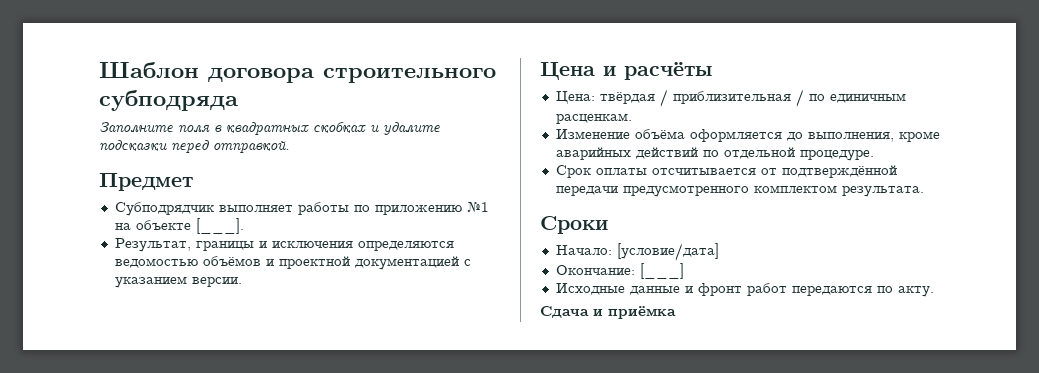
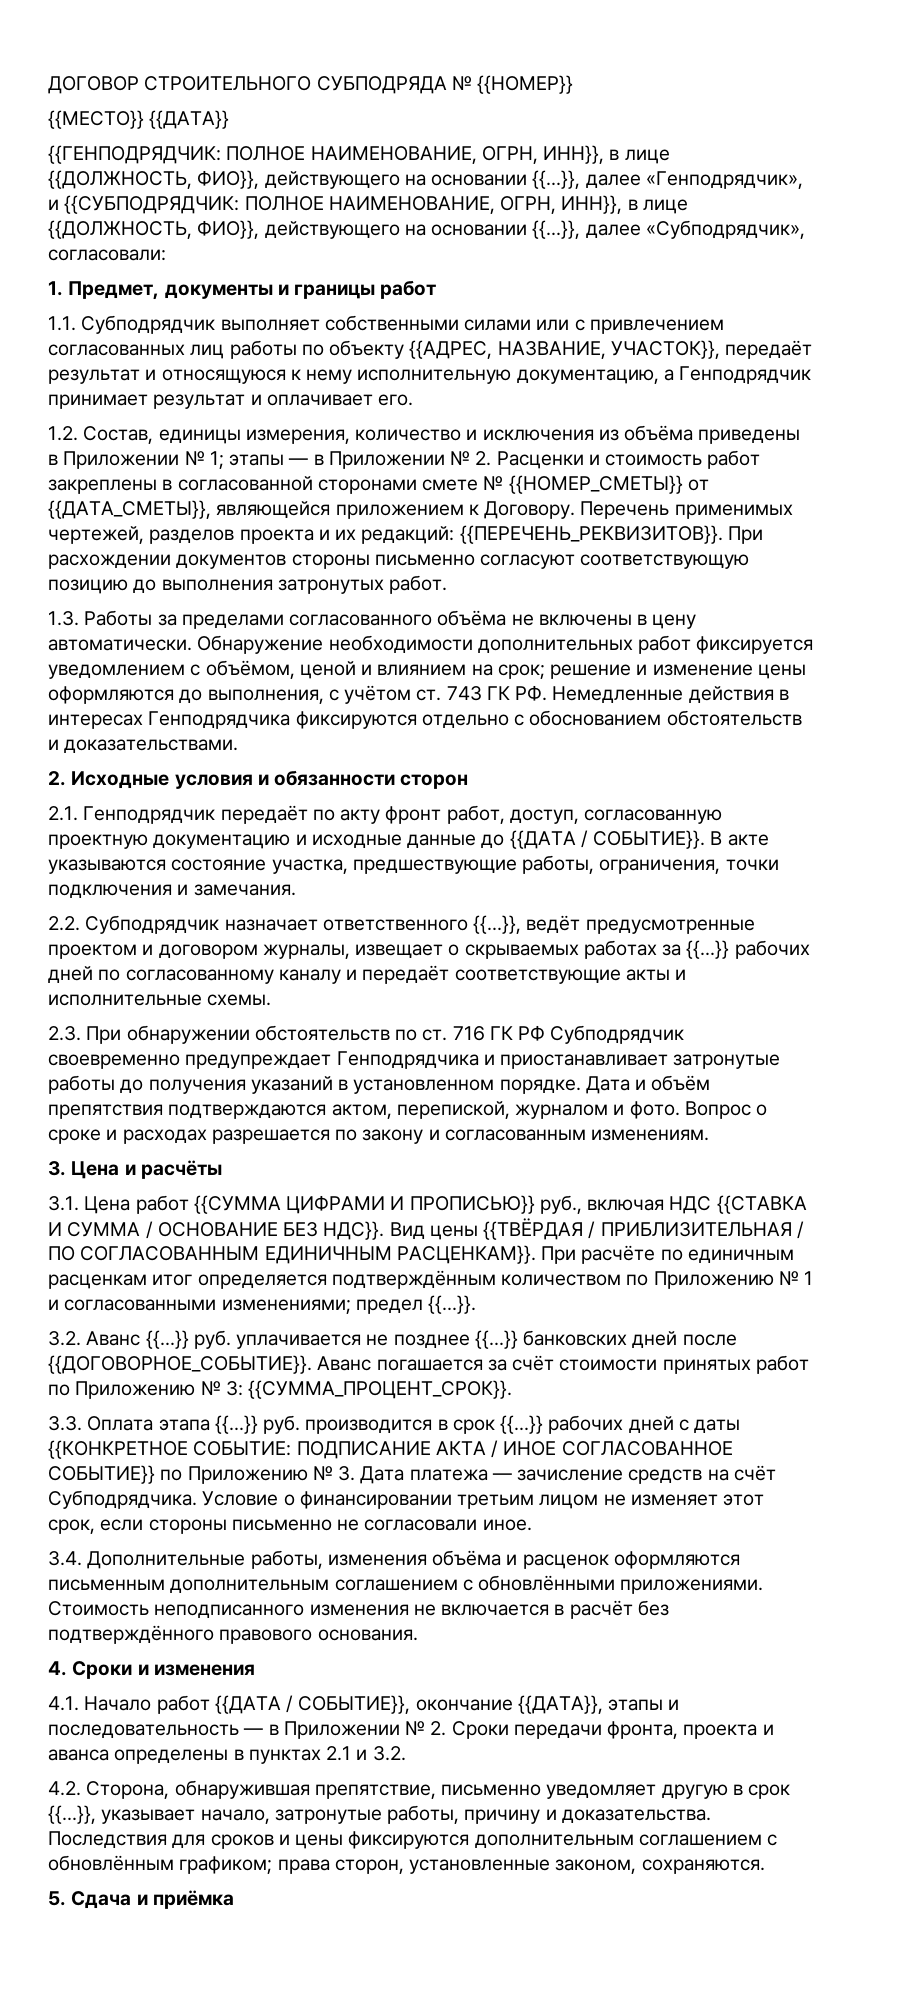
[99,62,496,83] [99,90,238,111] [99,121,440,136] [99,140,290,154] [99,173,193,191] [114,202,489,216] [114,218,244,234] [114,238,454,252] [114,256,471,270] [114,276,242,288] [540,62,712,80] [555,89,906,107] [555,113,632,124] [555,129,940,142] [555,147,874,161] [555,165,897,178] [555,185,924,197] [540,216,608,234] [555,243,719,261] [555,263,684,279] [555,283,934,297] Шаблон договора строительного субподряда // Заполните поля в квадратных скобках и удалите подсказки перед отправкой. // Предмет // Субподрядчик выполняет работы по приложению №1 на объекте [___]. // Результат, границы и исключения определяются ведомостью объёмов и проектной документацией с указанием версии. // Цена и расчёты // Цена: твёрдая / приблизительная / по единичным расценкам. // Изменение объёма оформляется до выполнения, кроме аварийных действий по отдельной процедуре. // Срок оплаты отсчитывается от подтверждённой передачи предусмотренного комплектом результата. // Сроки // Начало: [условие/дата] // Окончание: [___] // Исходные данные и фронт работ передаются по акту. // -> [48,75,574,94] [48,110,230,129] [48,145,670,164] [48,170,803,189] [48,195,688,214] [48,220,805,239] [48,249,166,261] [48,280,437,300] [48,315,724,334] [48,340,813,359] [48,366,812,384] [48,394,414,409] [48,425,801,444] [48,450,761,469] [48,475,709,494] [48,500,793,519] [48,525,763,544] [48,554,750,569] [48,575,448,594] [48,610,697,629] [48,635,814,654] [48,660,806,679] [48,685,789,704] [48,710,802,729] [48,739,239,753] [48,770,469,789] [48,805,723,824] [48,830,769,849] [48,855,779,874] [48,884,296,898] [48,915,755,934] [48,940,810,959] [48,965,687,984] [48,994,272,1006] [48,1025,685,1044] [48,1051,781,1069] [48,1075,711,1094] [48,1101,768,1119] [48,1129,710,1144] [48,1160,222,1179] [48,1195,807,1214] [48,1218,804,1240] [48,1245,794,1264] [48,1270,814,1289] [48,1295,477,1314] [48,1330,737,1349] [48,1355,809,1374] [48,1380,513,1399] [48,1415,741,1434] [48,1440,733,1459] [48,1465,776,1484] [48,1490,765,1509] [48,1519,532,1534] [48,1550,740,1569] [48,1575,764,1594] [48,1600,669,1619] [48,1625,418,1644] [48,1661,255,1679] [48,1695,680,1714] [48,1721,774,1739] [48,1746,406,1764] [48,1780,791,1799] [48,1805,711,1824] [48,1831,778,1849] [48,1855,765,1874] [48,1891,66,1906] ДОГОВОР СТРОИТЕЛЬНОГО СУБПОДРЯДА № {{НОМЕР}} // {{МЕСТО}} {{ДАТА}} // {{ГЕНПОДРЯДЧИК: ПОЛНОЕ НАИМЕНОВАНИЕ, ОГРН, ИНН}}, в лице {{ДОЛЖНОСТЬ, ФИО}}, действующего на основании {{...}}, далее «Генподрядчик», и {{СУБПОДРЯДЧИК: ПОЛНОЕ НАИМЕНОВАНИЕ, ОГРН, ИНН}}, в лице {{ДОЛЖНОСТЬ, ФИО}}, действующего на основании {{...}}, далее «Субподрядчик», согласовали: // 1. Предмет, документы и границы работ // 1.1. Субподрядчик выполняет собственными силами или с привлечением согласованных лиц работы по объекту {{АДРЕС, НАЗВАНИЕ, УЧАСТОК}}, передаёт результат и относящуюся к нему исполнительную документацию, а Генподрядчик принимает результат и оплачивает его. // 1.2. Состав, единицы измерения, количество и исключения из объёма приведены в Приложении № 1; этапы — в Приложении № 2. Расценки и стоимость работ закреплены в согласованной сторонами смете № {{НОМЕР_СМЕТЫ}} от {{ДАТА_СМЕТЫ}}, являющейся приложением к Договору. Перечень применимых чертежей, разделов проекта и их редакций: {{ПЕРЕЧЕНЬ_РЕКВИЗИТОВ}}. При расхождении документов стороны письменно согласуют соответствующую позицию до выполнения затронутых работ. // 1.3. Работы за пределами согласованного объёма не включены в цену автоматически. Обнаружение необходимости дополнительных работ фиксируется уведомлением с объёмом, ценой и влиянием на срок; решение и изменение цены оформляются до выполнения, с учётом ст. 743 ГК РФ. Немедленные действия в интересах Генподрядчика фиксируются отдельно с обоснованием обстоятельств и доказательствами. // 2. Исходные условия и обязанности сторон // 2.1. Генподрядчик передаёт по акту фронт работ, доступ, согласованную проектную документацию и исходные данные до {{ДАТА / СОБЫТИЕ}}. В акте указываются состояние участка, предшествующие работы, ограничения, точки подключения и замечания. // 2.2. Субподрядчик назначает ответственного {{...}}, ведёт предусмотренные проектом и договором журналы, извещает о скрываемых работах за {{...}} рабочих дней по согласованному каналу и передаёт соответствующие акты и исполнительные схемы. // 2.3. При обнаружении обстоятельств по ст. 716 ГК РФ Субподрядчик своевременно предупреждает Генподрядчика и приостанавливает затронутые работы до получения указаний в установленном порядке. Дата и объём препятствия подтверждаются актом, перепиской, журналом и фото. Вопрос о сроке и расходах разрешается по закону и согласованным изменениям. // 3. Цена и расчёты // 3.1. Цена работ {{СУММА ЦИФРАМИ И ПРОПИСЬЮ}} руб., включая НДС {{СТАВКА И СУММА / ОСНОВАНИЕ БЕЗ НДС}}. Вид цены {{ТВЁРДАЯ / ПРИБЛИЗИТЕЛЬНАЯ / ПО СОГЛАСОВАННЫМ ЕДИНИЧНЫМ РАСЦЕНКАМ}}. При расчёте по единичным расценкам итог определяется подтверждённым количеством по Приложению № 1 и согласованными изменениями; предел {{...}}. // 3.2. Аванс {{...}} руб. уплачивается не позднее {{...}} банковских дней после {{ДОГОВОРНОЕ_СОБЫТИЕ}}. Аванс погашается за счёт стоимости принятых работ по Приложению № 3: {{СУММА_ПРОЦЕНТ_СРОК}}. // 3.3. Оплата этапа {{...}} руб. производится в срок {{...}} рабочих дней с даты {{КОНКРЕТНОЕ СОБЫТИЕ: ПОДПИСАНИЕ АКТА / ИНОЕ СОГЛАСОВАННОЕ СОБЫТИЕ}} по Приложению № 3. Дата платежа — зачисление средств на счёт Субподрядчика. Условие о финансировании третьим лицом не изменяет этот срок, если стороны письменно не согласовали иное. // 3.4. Дополнительные работы, изменения объёма и расценок оформляются письменным дополнительным соглашением с обновлёнными приложениями. Стоимость неподписанного изменения не включается в расчёт без подтверждённого правового основания. // 4. Сроки и изменения // 4.1. Начало работ {{ДАТА / СОБЫТИЕ}}, окончание {{ДАТА}}, этапы и последовательность — в Приложении № 2. Сроки передачи фронта, проекта и аванса определены в пунктах 2.1 и 3.2. // 4.2. Сторона, обнаружившая препятствие, письменно уведомляет другую в срок {{...}}, указывает начало, затронутые работы, причину и доказательства. Последствия для сроков и цены фиксируются дополнительным соглашением с обновлённым графиком; права сторон, установленные законом, сохраняются. // 5.

